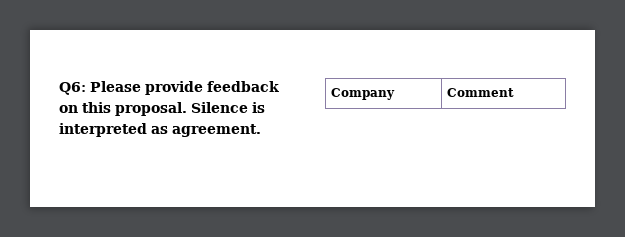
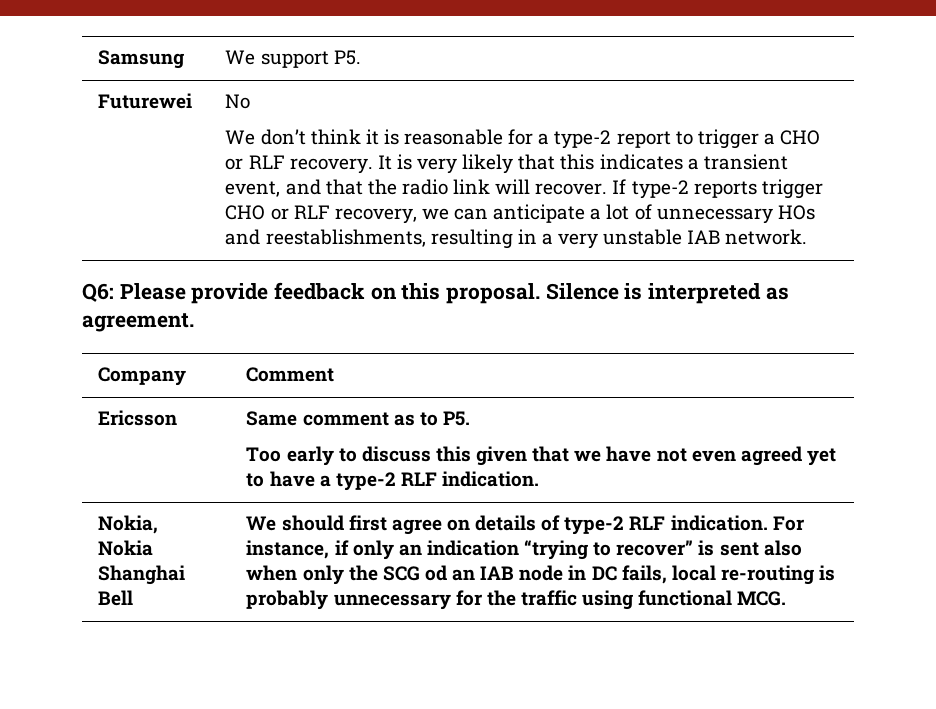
(59, 88) none -> [98,50,185,69] [225,50,361,68] [98,93,193,109] [225,94,251,109] [225,129,821,149] [225,154,788,174] [225,179,823,199] [225,204,815,224] [225,229,808,249] Samsung | We support P5. // Futurewei | No // We don’t think it is reasonable for a type-2 report to trigger a CHO or RLF recovery. It is very likely that this indicates a transient event, and that the radio link will recover. If type-2 reports trigger CHO or RLF recovery, we can anticipate a lot of unnecessary HOs and reestablishments, resulting in a very unstable IAB network. //
(514, 92) none -> [98,410,178,426] [246,411,470,426] [246,446,836,466] [246,471,540,491] [98,515,159,534] [98,540,154,556] [98,565,186,585] [98,590,134,606] [246,515,804,535] [246,540,802,560] [246,565,836,585] [246,590,787,610] // Ericsson | Same comment as to P5. // Too early to discuss this given that we have not even agreed yet to have a type-2 RLF indication. // Nokia, Nokia Shanghai Bell | We should first agree on details of type-2 RLF indication. For instance, if only an indication “trying to recover” is sent also when only the SCG od an IAB node in DC fails, local re-routing is probably unnecessary for the traffic using functional MCG.

